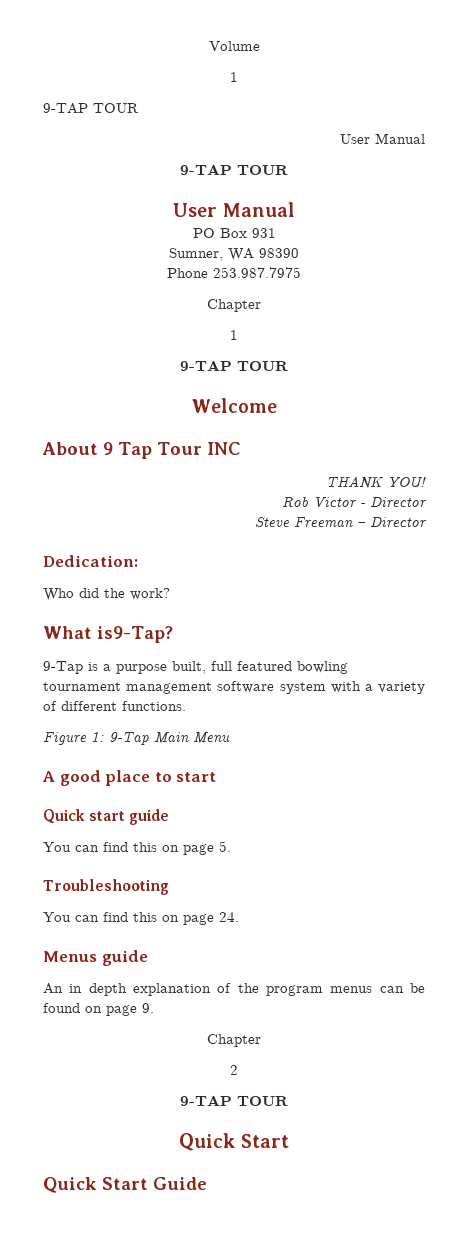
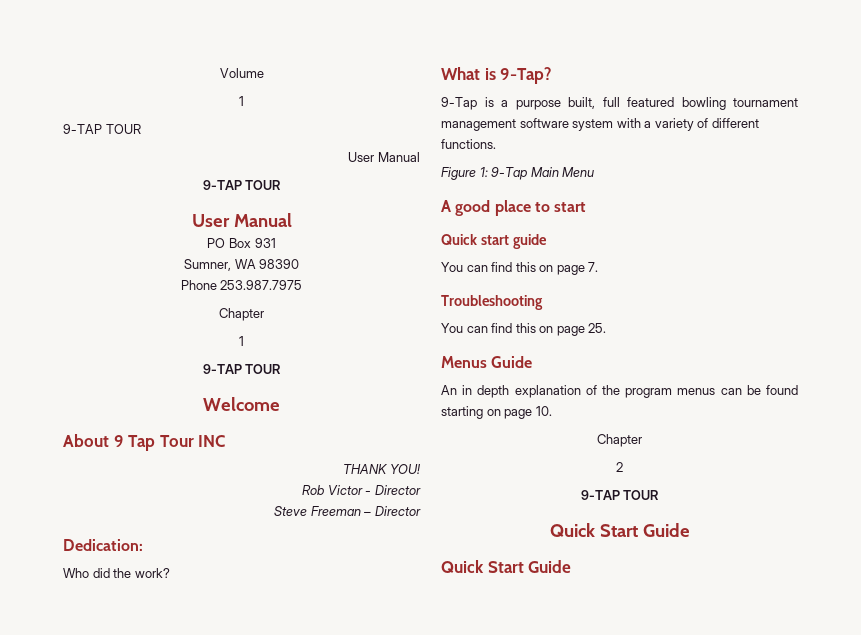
[97,626,173,643] is9-Tap? -> [484,67,553,84] is 9-Tap?
[219,841,231,852] 5. -> [588,262,599,272] 7.
[219,912,239,922] 24. -> [588,323,607,333] 25.
[101,950,148,966] guide -> [491,356,533,368] Guide
[85,1003,154,1016] on page 9. -> [441,406,552,419] starting on page 10.
(289, 1141) none -> [642,523,690,537] Guide

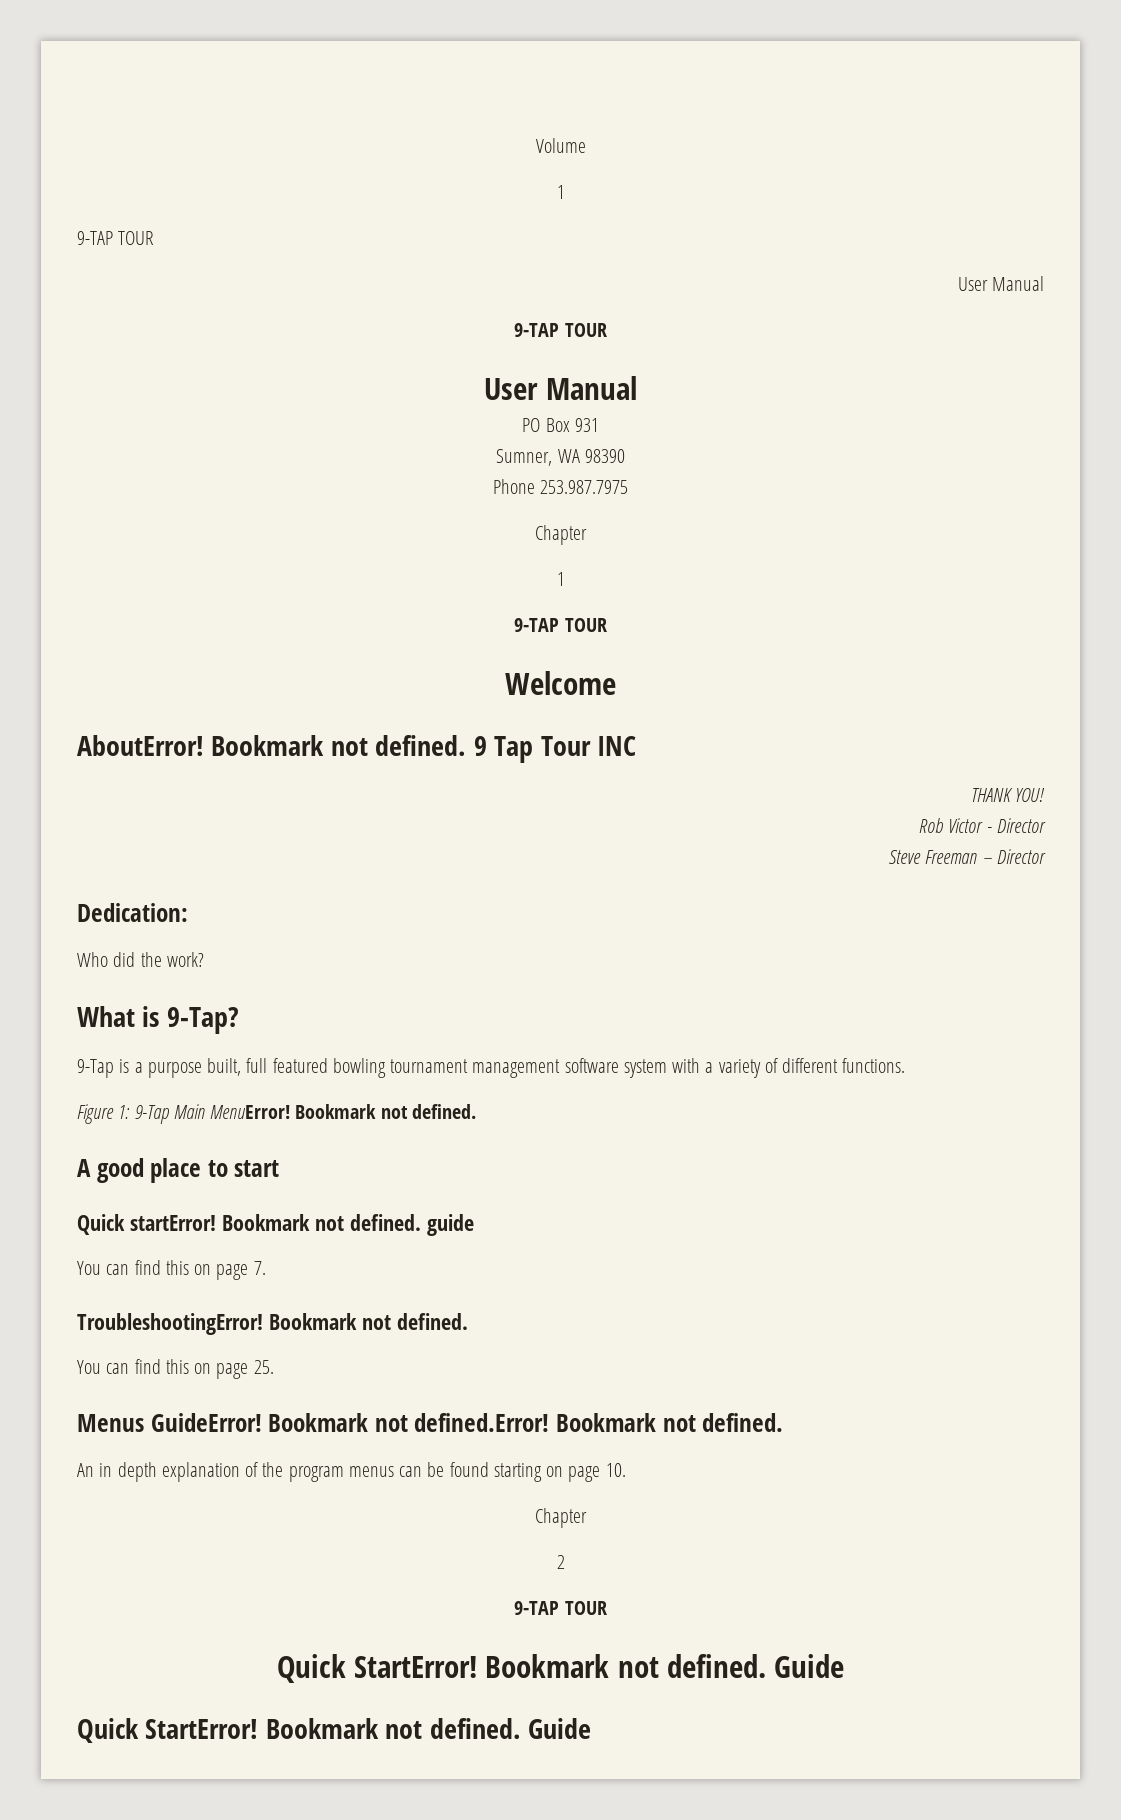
[63,434,109,447] About -> [77,735,467,756] AboutError! Bookmark not defined.
[562,167,595,177] Menu -> [210,1104,476,1119] MenuError! Bookmark not defined.
[480,235,509,245] start -> [129,1214,421,1231] startError! Bookmark not defined.
[441,295,543,310] Troubleshooting -> [77,1313,468,1335] TroubleshootingError! Bookmark not defined.
[491,356,533,368] Guide -> [150,1413,784,1432] GuideError! Bookmark not defined.Error! Bookmark not defined.
[599,523,690,537] [441,560,524,573] Start Guide // Quick Start -> [354,1654,845,1678] [77,1718,521,1743] StartError! Bookmark not defined. Guide // Quick StartError! Bookmark not defined.

